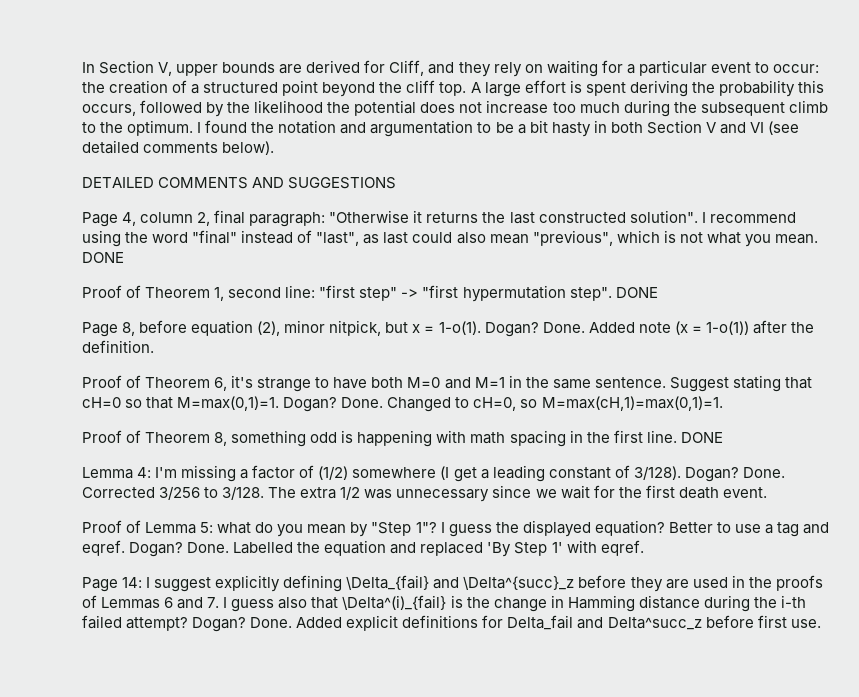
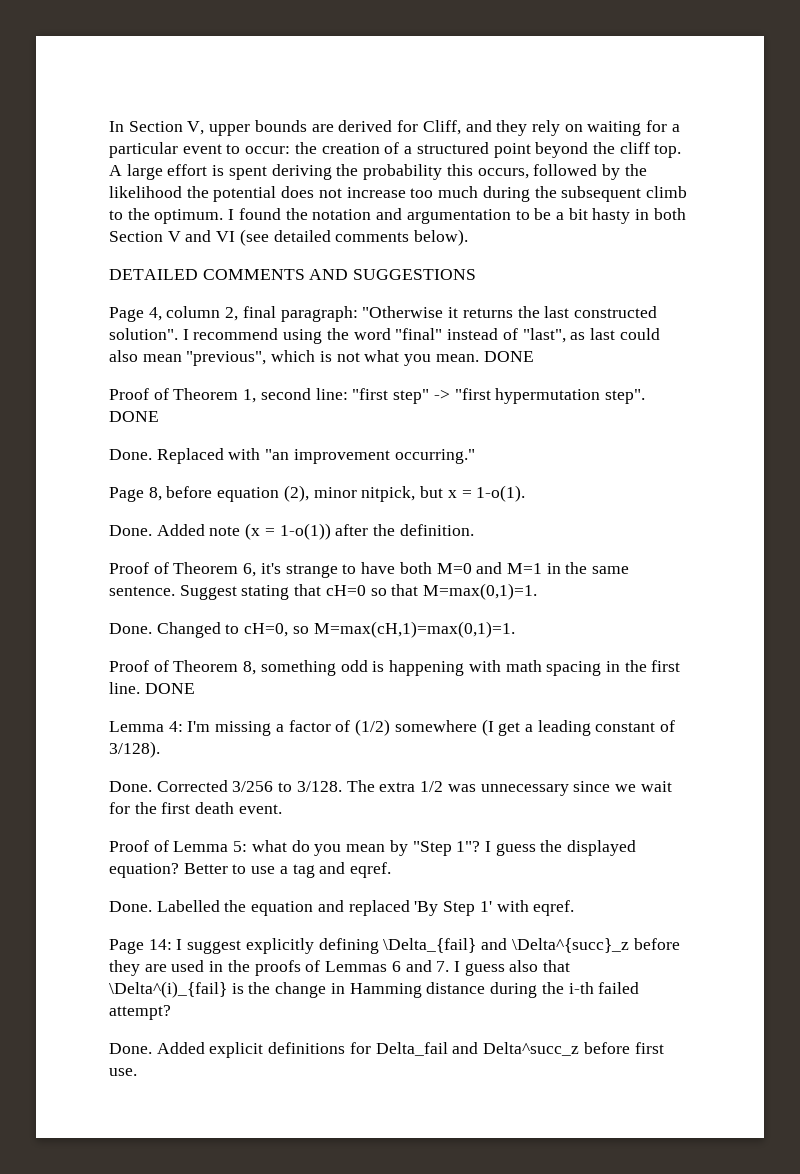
(658, 292) none -> [109,448,475,464] // Done. Replaced with "an improvement occurring."
[484,322,539,337] Dogan? -> (526, 493) //
[283,397,338,412] Dogan? -> (538, 591) //
[684,467,739,482] Dogan? -> (160, 749) //
[129,542,184,557] Dogan? -> (392, 870) //
[192,617,247,632] Dogan? -> (171, 1012) //

